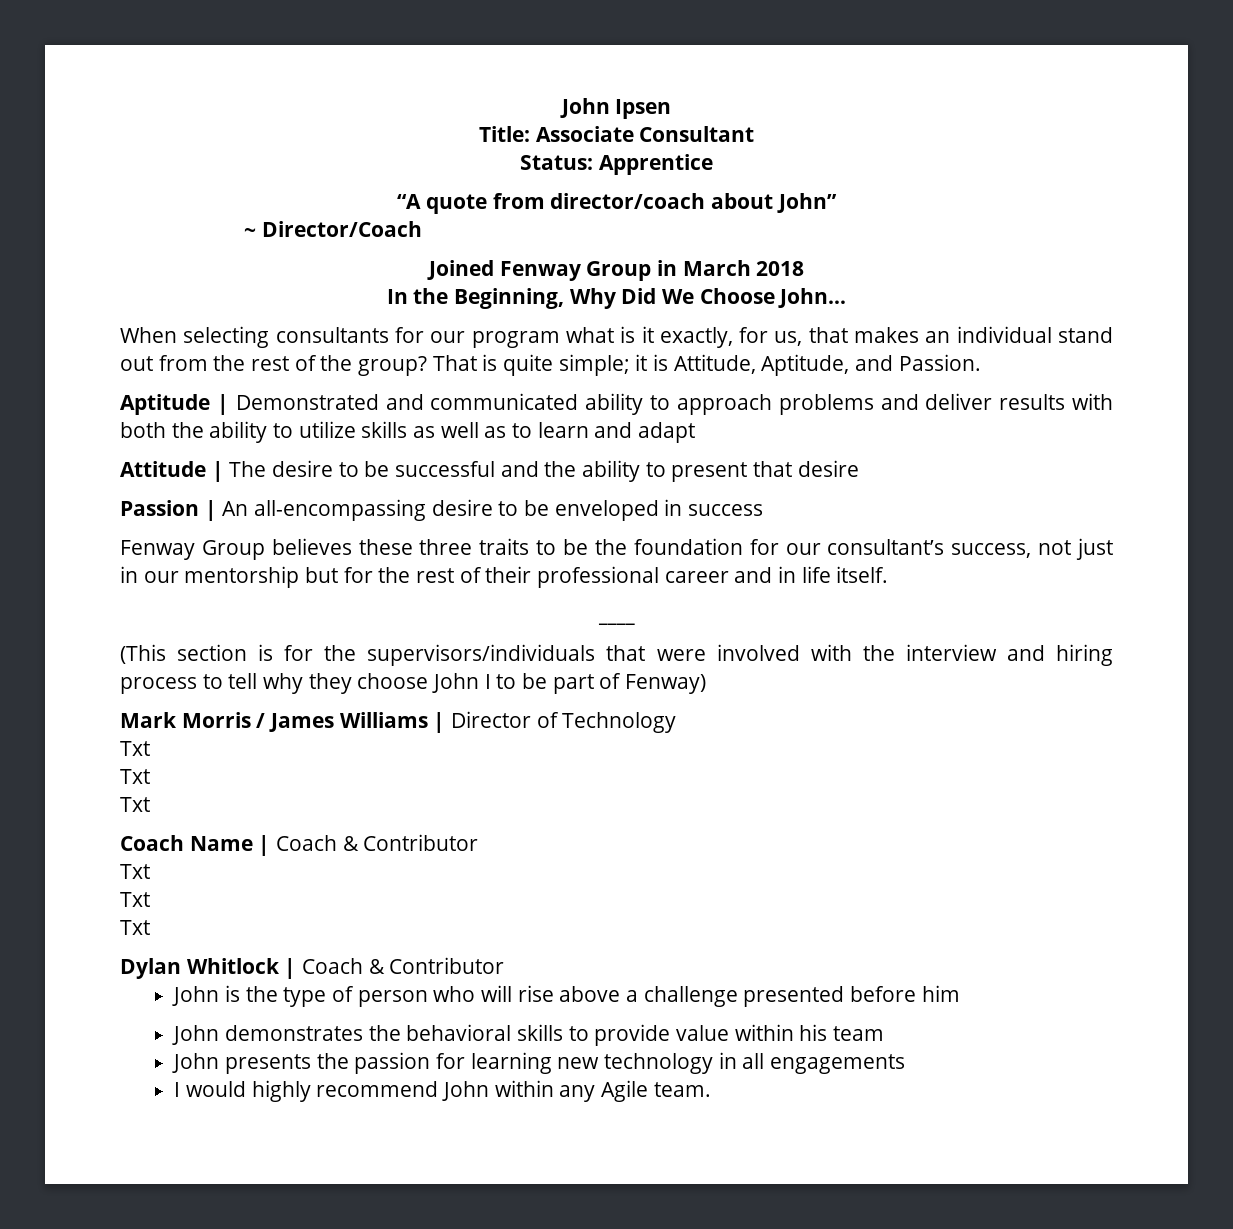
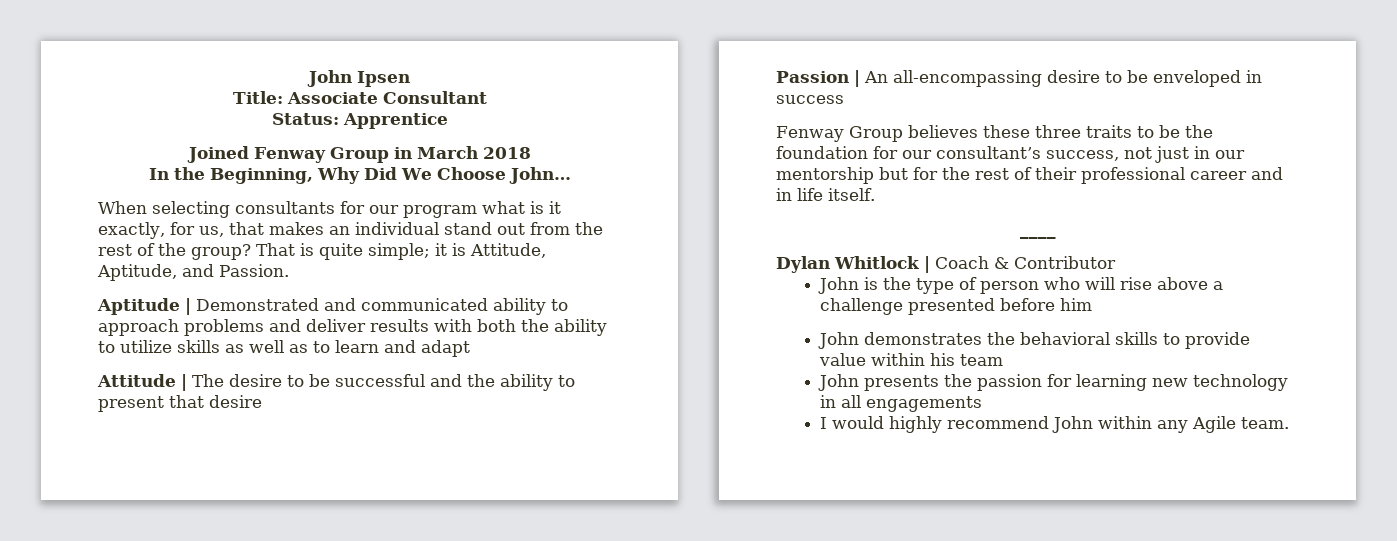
[397,193,837,214] [244,221,422,237] // “A quote from director/coach about John” // ~ Director/Coach -> (448, 121) none
[120,644,1113,666] [120,673,707,694] [120,711,677,733] [120,741,150,756] [120,769,150,784] [120,797,150,812] [120,834,479,856] [120,864,150,879] [120,892,150,907] [120,920,150,935] // (This section is for the supervisors/individuals that were involved with the interview and hiring process to tell why they choose John I to be part of Fenway) // Mark Morris / James Williams | Director of Technology // Txt // Txt // Txt // Coach Name | Coach & Contributor // Txt // Txt // Txt -> (1056, 237) none

